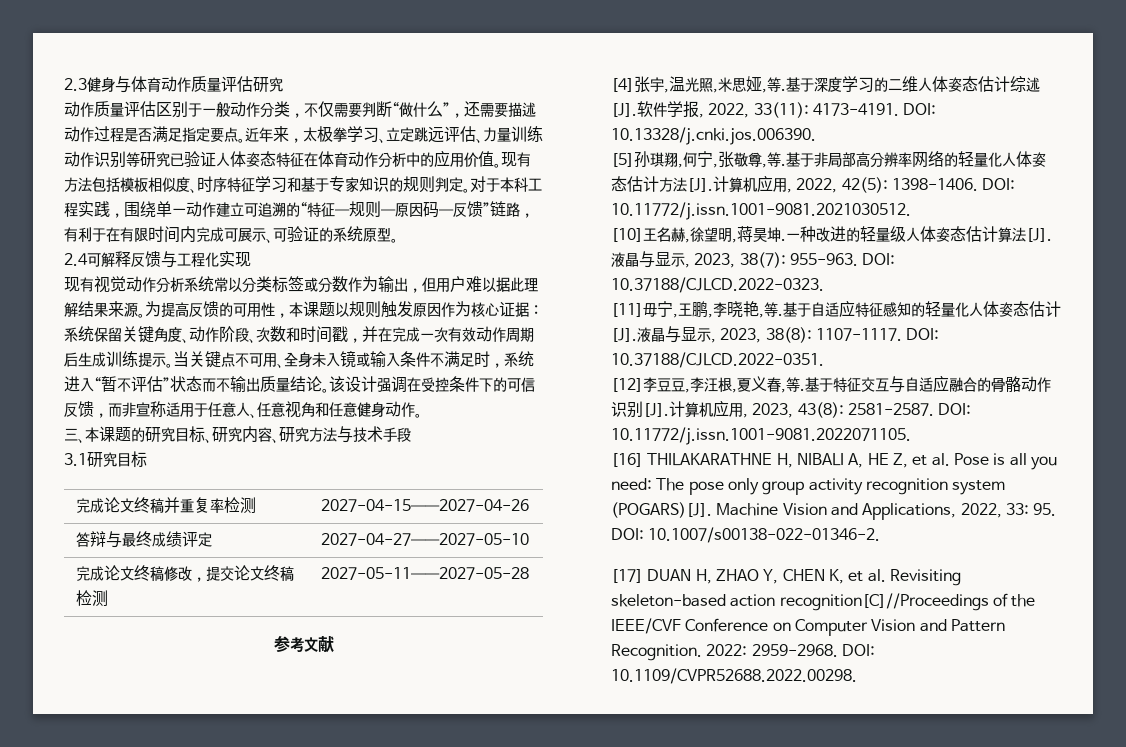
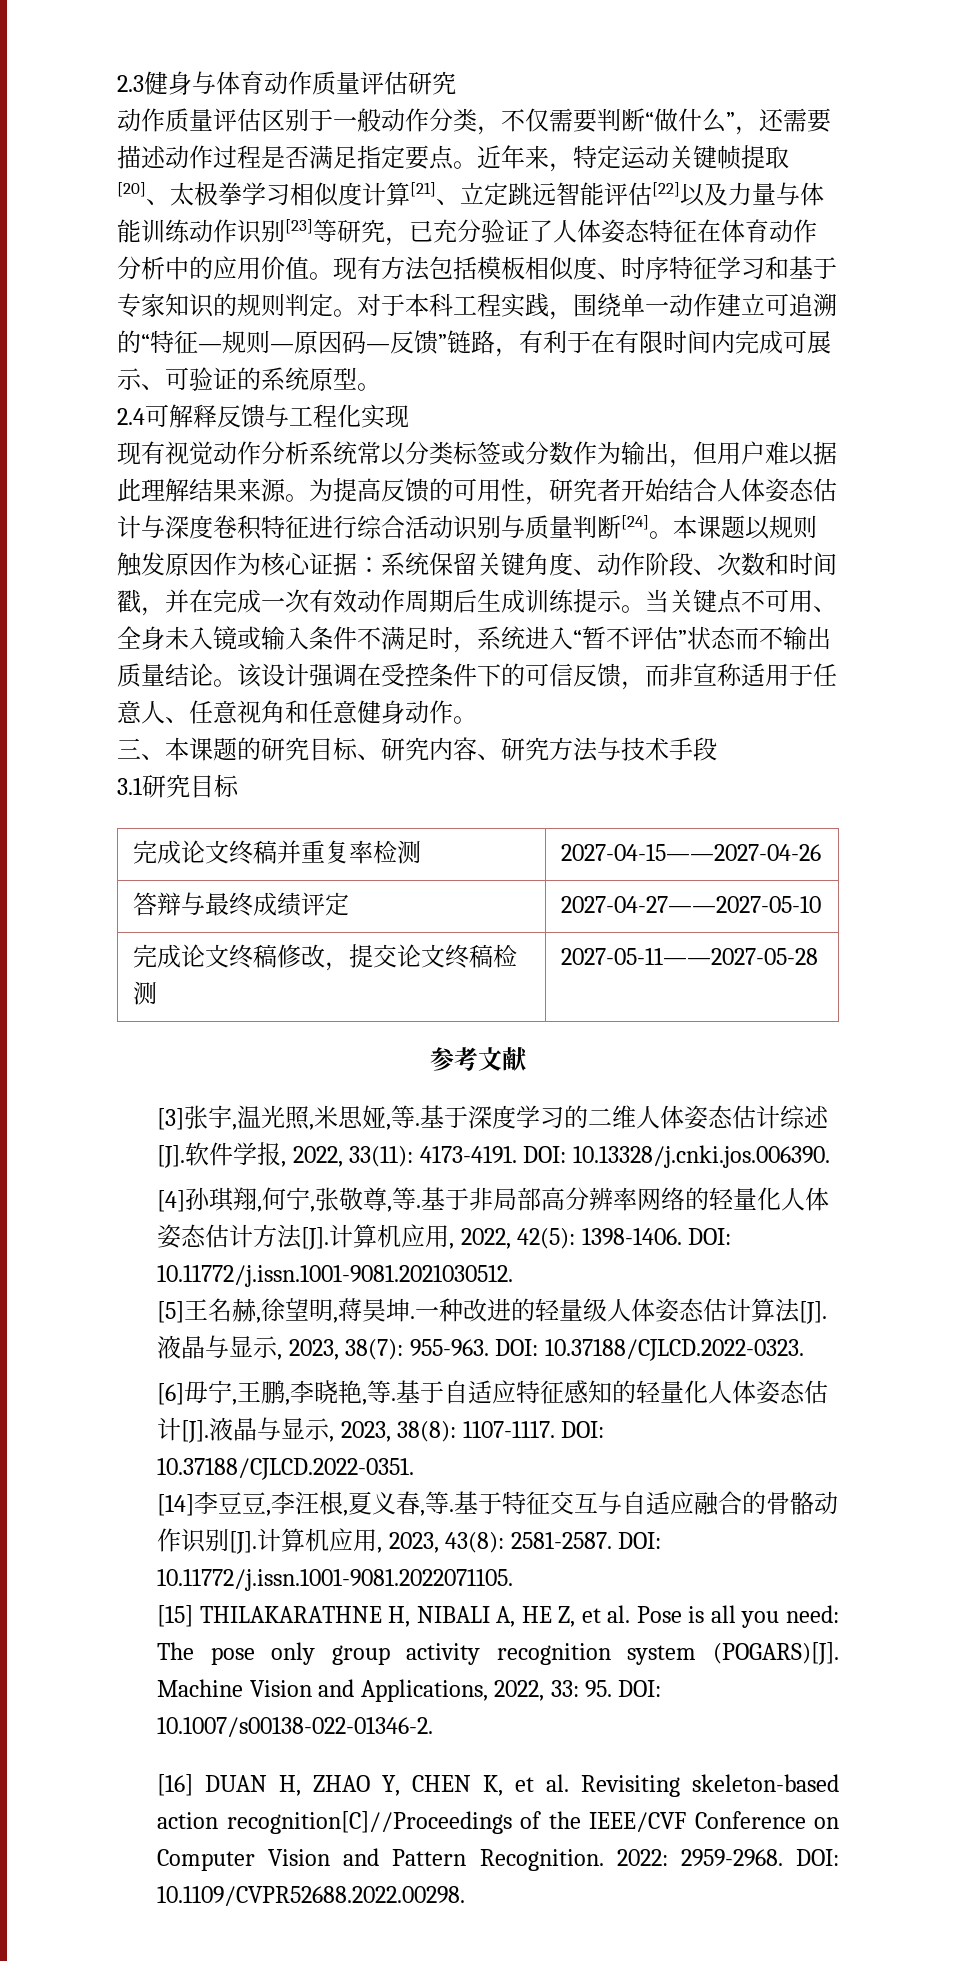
[303,126,543,143] [64,151,216,168] 太极拳学习、立定跳远评估、力量训练动作识别等研究已验证 -> [573,145,789,170] [117,182,146,197] [146,182,436,207] [436,182,824,207] [117,219,553,246] 特定运动关键帧提取[20]、太极拳学习相似度计算[21]、立定跳远智能评估[22]以及力量与体能训练动作识别[23]等研究，已充分验证了
(289, 315) none -> [549,478,837,503] [117,515,649,540] [649,531,673,539] 研究者开始结合人体姿态估计与深度卷积特征进行综合活动识别与质量判断[24]。
[611,78,635,92] [4] -> [157,1108,185,1130] [3]
[611,153,635,167] [5] -> [157,1190,186,1212] [4]
[611,228,644,242] [10] -> [157,1301,185,1323] [5]
[611,303,644,317] [11] -> [157,1383,185,1405] [6]
[611,378,644,392] [12] -> [157,1494,195,1516] [14]
[611,453,644,467] [16] -> [157,1605,194,1627] [15]
[611,569,644,583] [17] -> [157,1774,194,1796] [16]

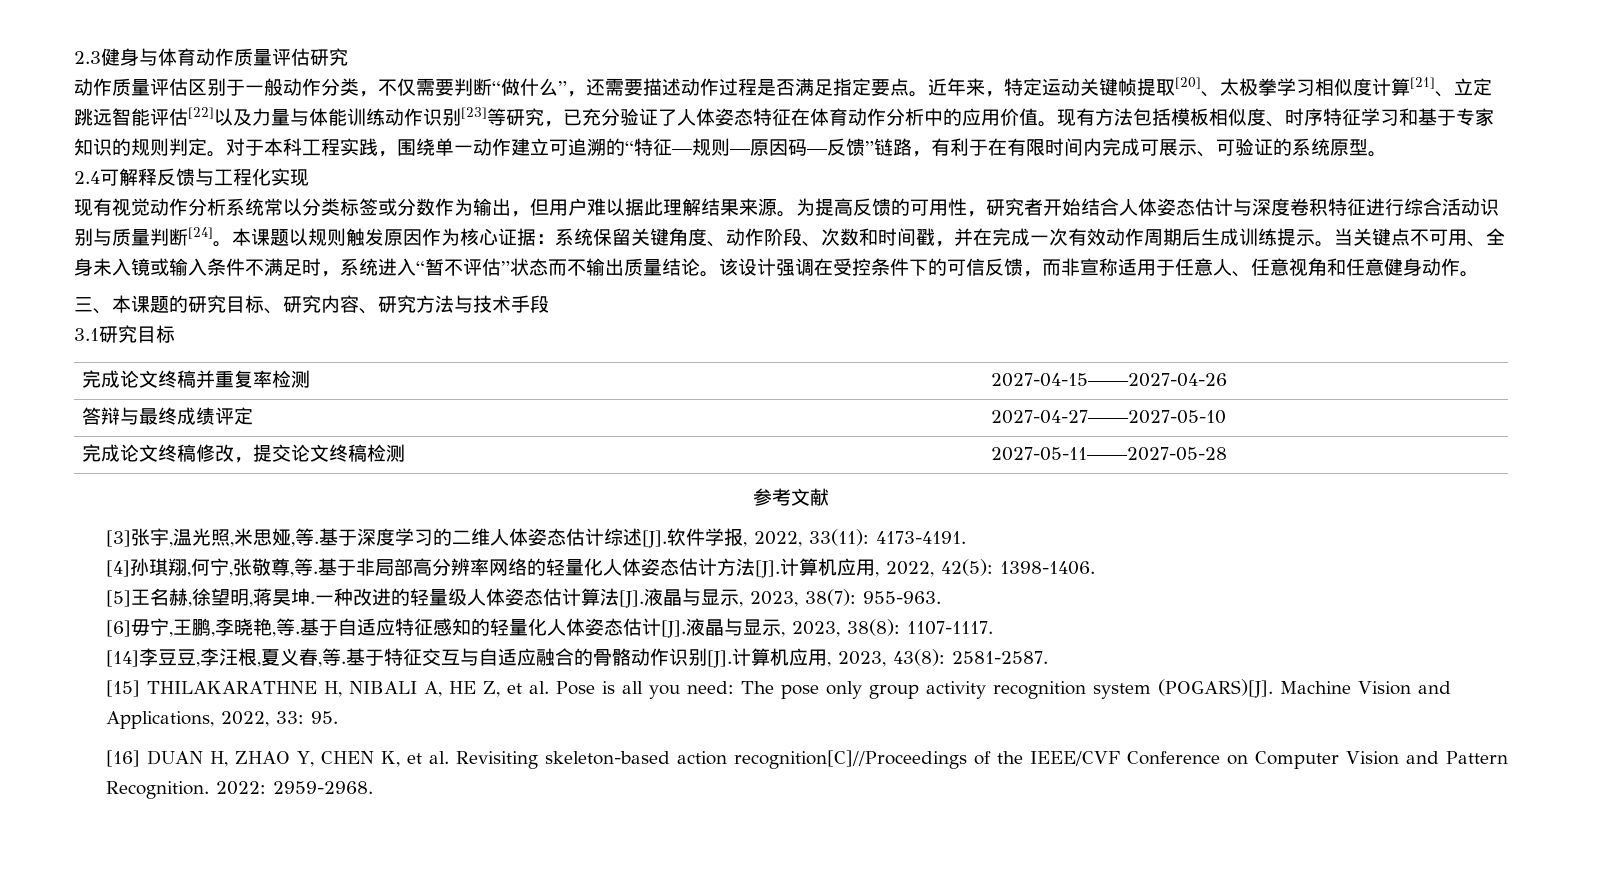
[523,1145,830,1168] DOI: 10.13328/j.cnki.jos.006390. -> (966, 537) none
[688,1228,732,1245] [157,1265,514,1287] DOI: 10.11772/j.issn.1001-9081.2021030512. -> (1095, 568) none
[495,1339,804,1361] DOI: 10.37188/CJLCD.2022-0323. -> (941, 597) none
[561,1421,605,1438] [157,1458,415,1480] DOI: 10.37188/CJLCD.2022-0351. -> (993, 628) none
[618,1532,662,1549] [157,1569,514,1591] DOI: 10.11772/j.issn.1001-9081.2022071105. -> (1048, 657) none
[618,1680,662,1697] [157,1717,434,1738] DOI: 10.1007/s00138-022-01346-2. -> (338, 717) none
[796,1849,839,1866] [157,1886,466,1907] DOI: 10.1109/CVPR52688.2022.00298. -> (373, 787) none

